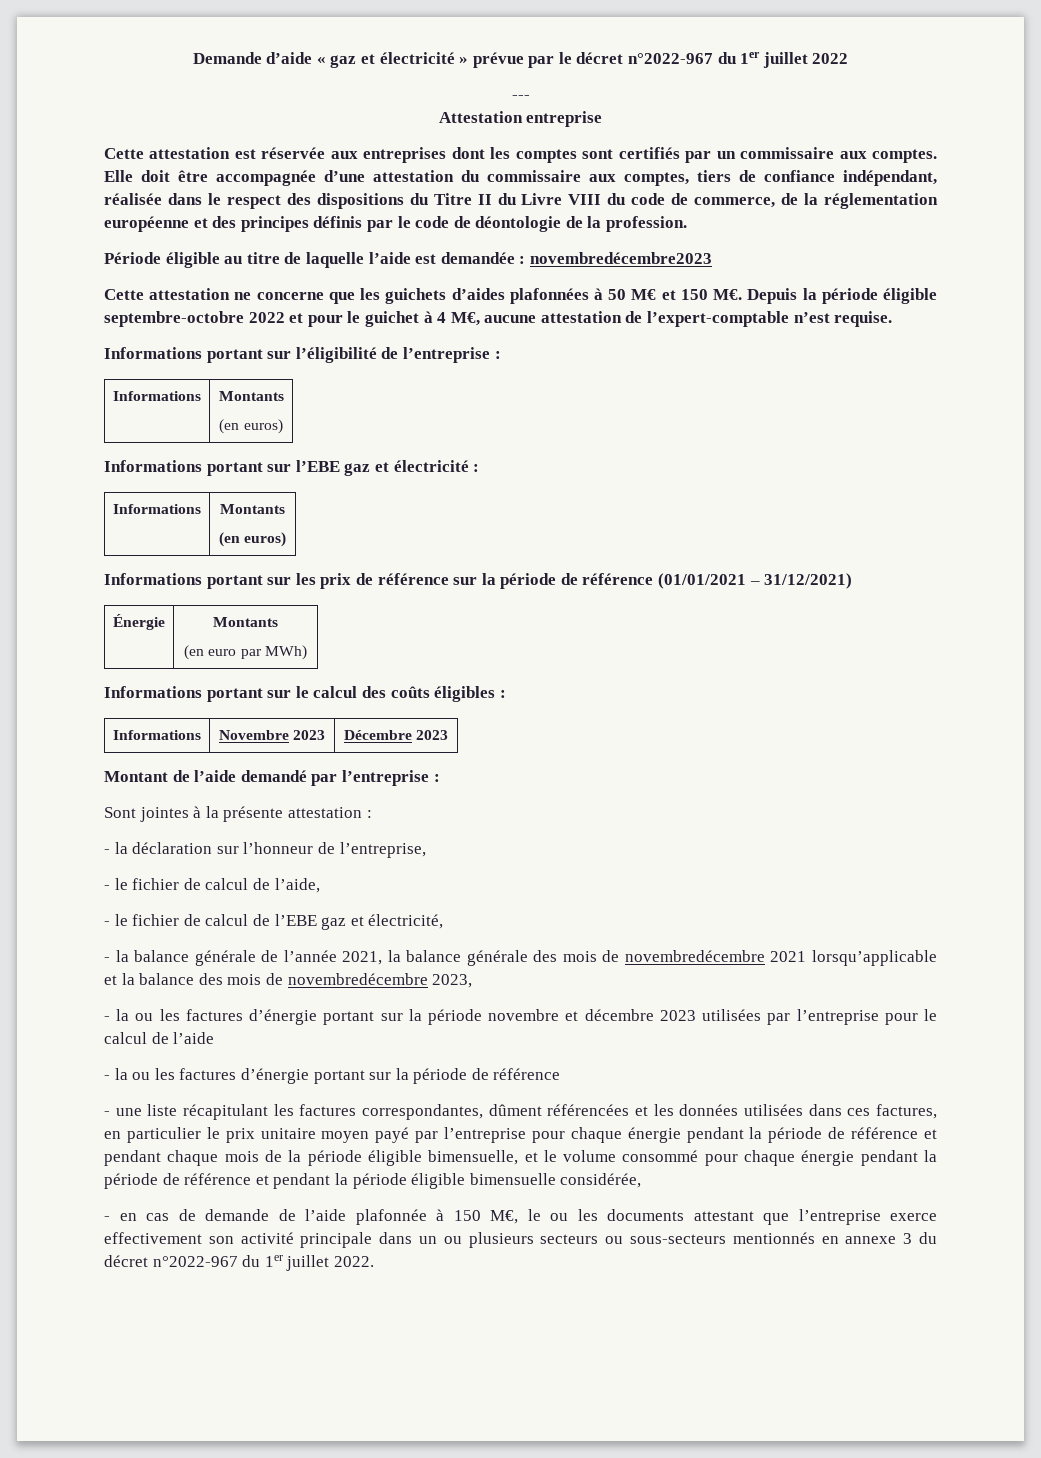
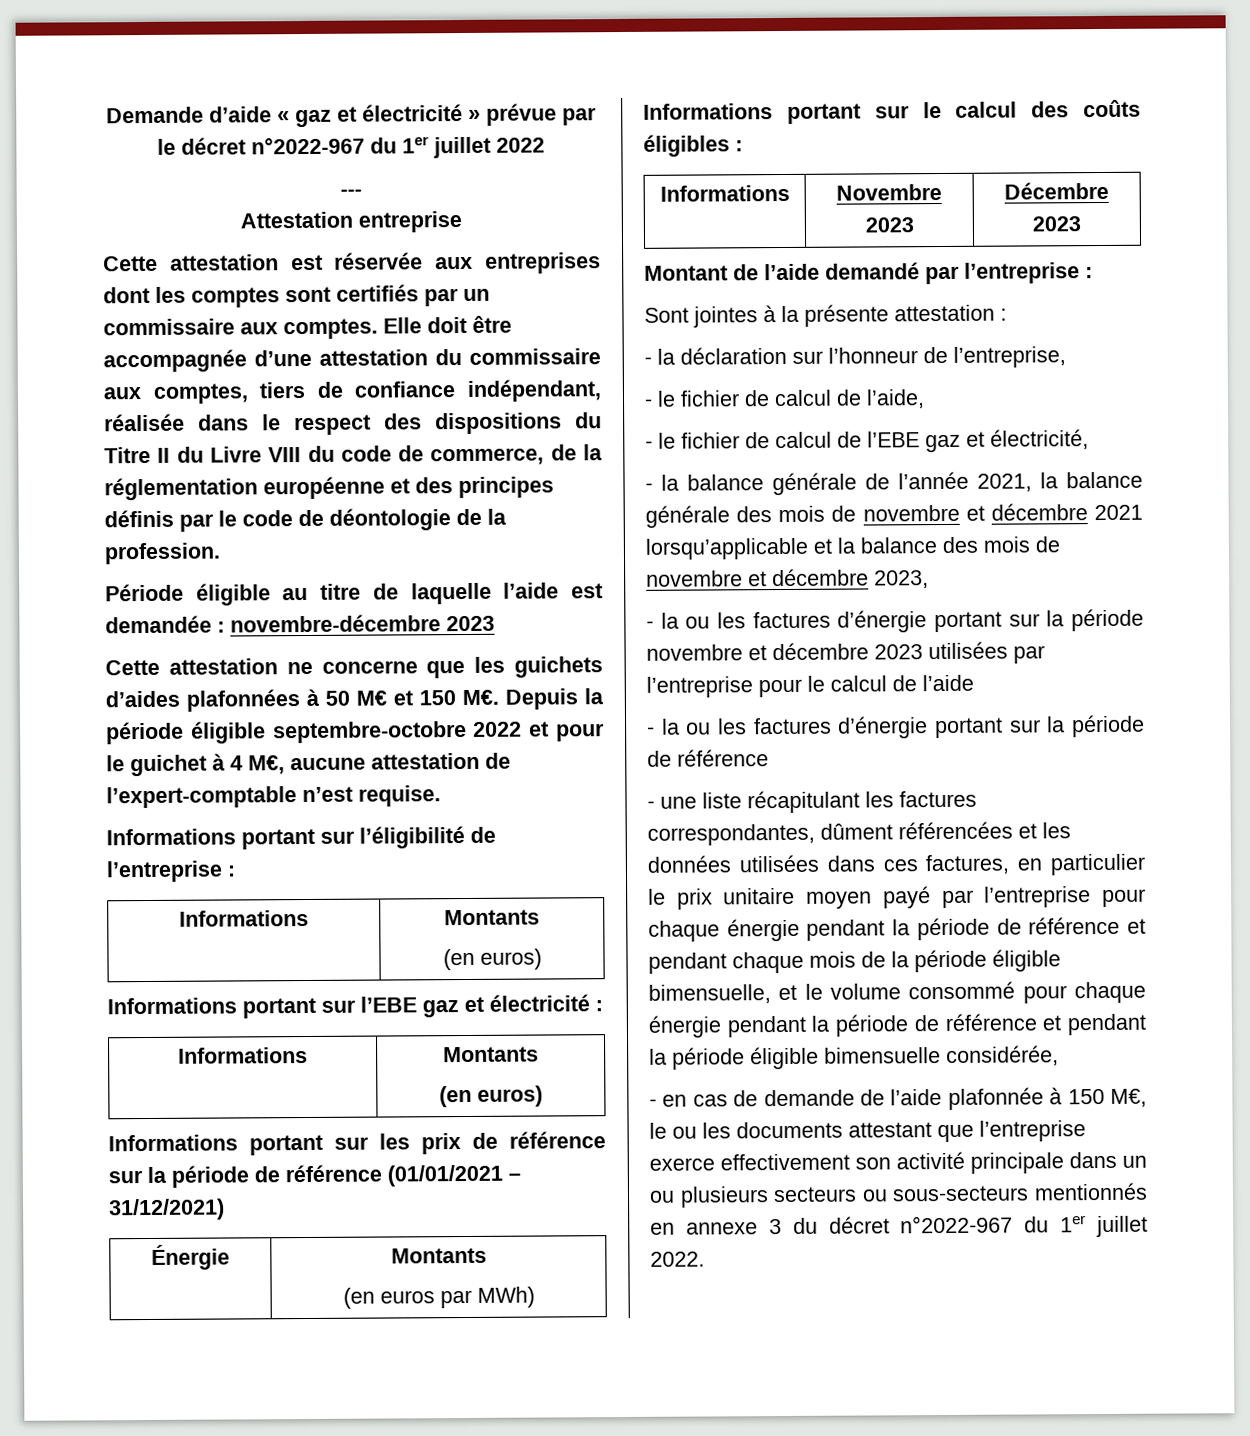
[529,252,712,264] novembredécembre2023 -> [230,614,495,633] novembre-décembre 2023
[208,649,237,656] euro -> [379,1290,435,1304] euros
[624,950,765,962] novembredécembre -> [862,503,1088,522] novembre et décembre
[287,973,428,985] novembredécembre -> [646,568,869,587] novembre et décembre

